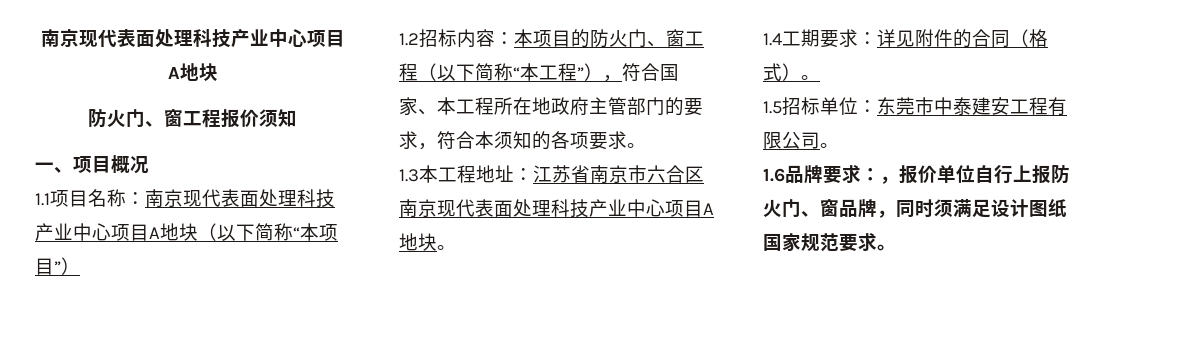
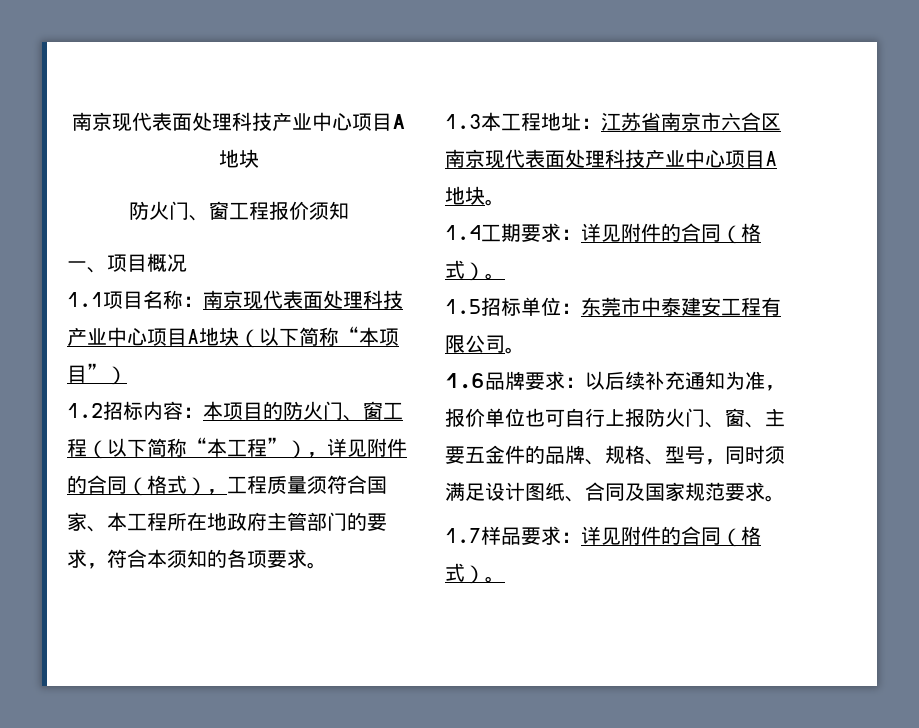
(622, 78) none -> [327,438,407,457] [67,475,327,496] 详见附件的合同（格式），工程质量须
(880, 174) none -> [585,371,765,390] 以后续补充通知为准
(975, 174) none -> [525,408,565,427] 也可
[839,199,877,217] 品牌 -> [745,408,785,428] [445,445,705,465] 、主要五金件的品牌、规格、型号
(1067, 208) none -> [565,482,645,502] 、合同及
(896, 247) none -> [445,526,761,547] [445,563,505,584] // 1.7样品要求：详见附件的合同（格式）。

